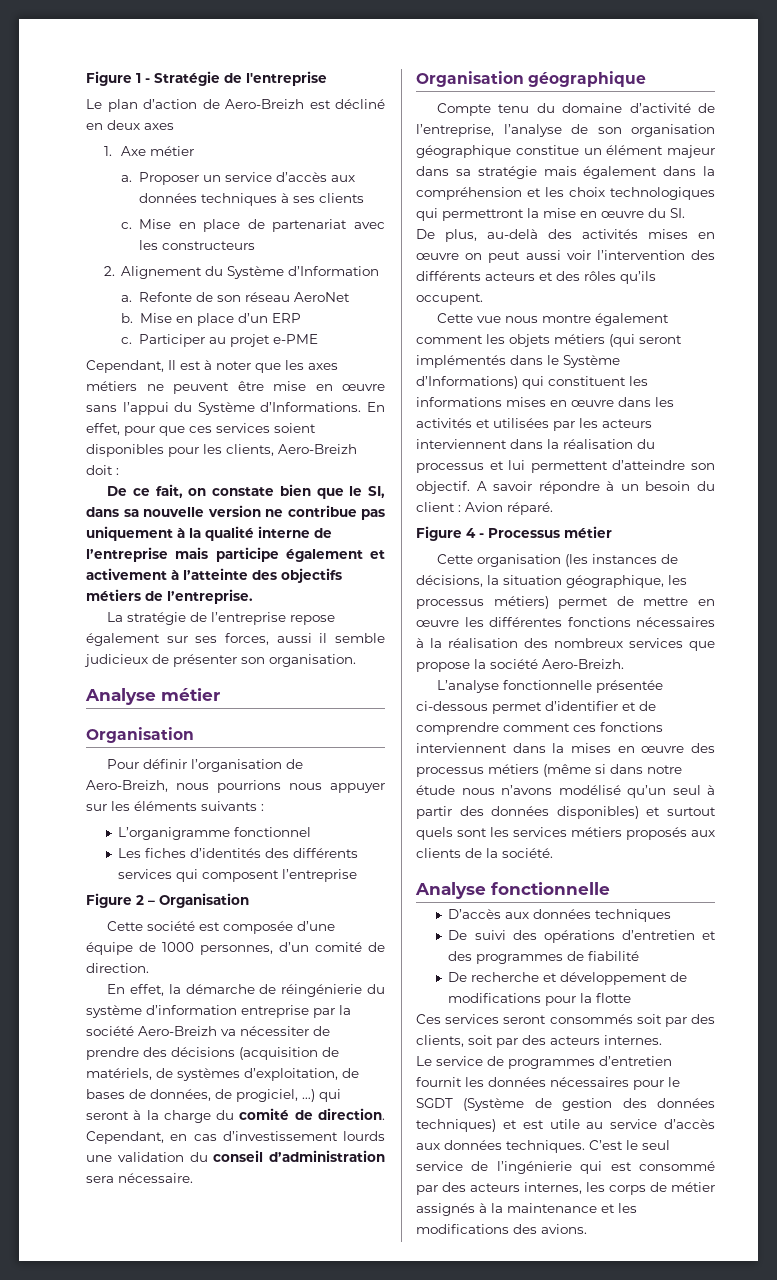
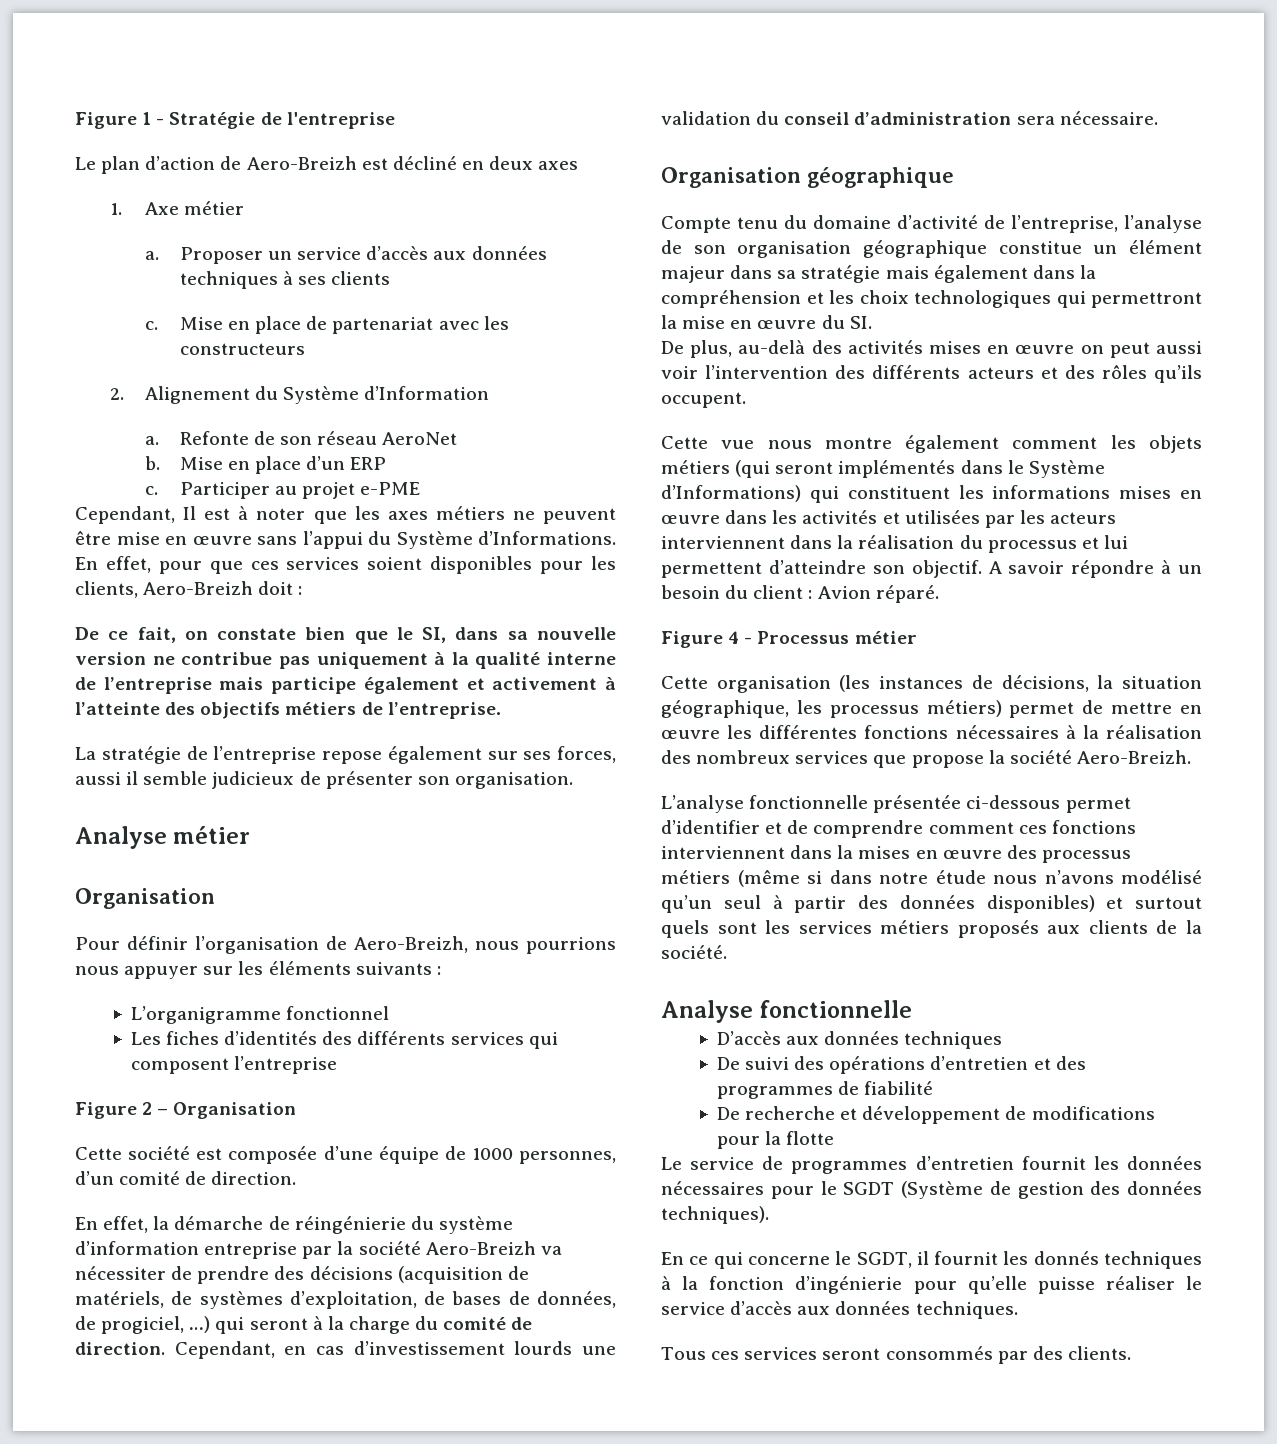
[416,1014,715,1027] [416,1035,662,1048] // Ces services seront consommés soit par des clients, soit par des acteurs internes. -> (835, 1138) none
[416,1119,604,1132] techniques) et est utile au -> [661,1206,769,1224] [661,1251,1202,1269] [661,1276,1202,1294] techniques). // En ce qui concerne le SGDT, il fournit les donnés techniques à la fonction d’ingénierie pour qu’elle puisse réaliser le
[589,1140,670,1150] [416,1161,715,1174] [416,1182,715,1195] [416,1203,637,1216] [416,1224,587,1234] C’est le seul service de l’ingénierie qui est consommé par des acteurs internes, les corps de métier assignés à la maintenance et les modifications des avions. -> [661,1346,1131,1364] // Tous ces services seront consommés par des clients.

